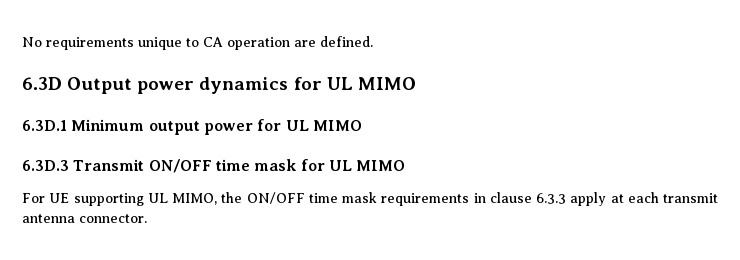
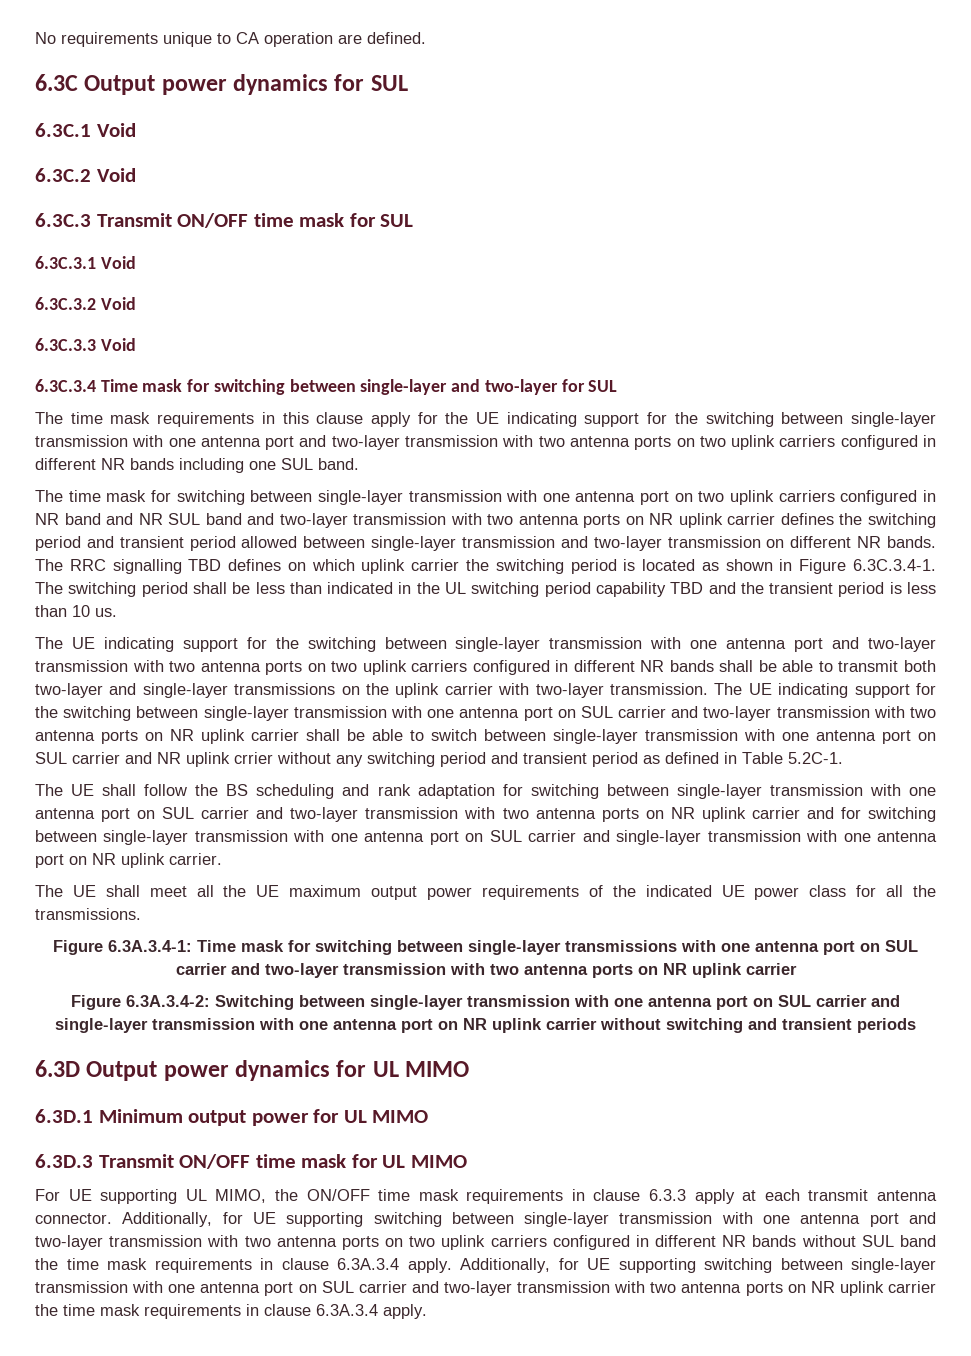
(373, 41) none -> [35,74,408,95] [35,123,136,137] [35,168,136,182] [35,213,414,228] [35,256,136,269] [35,297,136,310] [35,338,136,351] [35,379,618,395] [35,412,937,427] [35,435,936,450] [35,458,359,473] [35,490,936,505] [35,513,936,528] [35,536,937,551] [35,559,937,574] [35,582,936,597] [35,605,117,617] [35,637,936,652] [35,660,936,675] [35,683,936,698] [35,706,936,721] [35,729,936,744] [35,752,843,767] [35,784,936,799] [35,807,936,822] [35,830,937,845] [35,853,222,868] [35,885,937,900] [35,908,141,920] [53,940,918,955] [175,963,797,978] [71,995,900,1010] [55,1018,916,1033] // 6.3C Output power dynamics for SUL // 6.3C.1 Void // 6.3C.2 Void // 6.3C.3 Transmit ON/OFF time mask for SUL // 6.3C.3.1 Void // 6.3C.3.2 Void // 6.3C.3.3 Void // 6.3C.3.4 Time mask for switching between single-layer and two-layer for SUL // The time mask requirements in this clause apply for the UE indicating support for the switching between single-layer transmission with one antenna port and two-layer transmission with two antenna ports on two uplink carriers configured in different NR bands including one SUL band. // The time mask for switching between single-layer transmission with one antenna port on two uplink carriers configured in NR band and NR SUL band and two-layer transmission with two antenna ports on NR uplink carrier defines the switching period and transient period allowed between single-layer transmission and two-layer transmission on different NR bands. The RRC signalling TBD defines on which uplink carrier the switching period is located as shown in Figure 6.3C.3.4-1. The switching period shall be less than indicated in the UL switching period capability TBD and the transient period is less than 10 us. // The UE indicating support for the switching between single-layer transmission with one antenna port and two-layer transmission with two antenna ports on two uplink carriers configured in different NR bands shall be able to transmit both two-layer and single-layer transmissions on the uplink carrier with two-layer transmission. The UE indicating support for the switching between single-layer transmission with one antenna port on SUL carrier and two-layer transmission with two antenna ports on NR uplink carrier shall be able to switch between single-layer transmission with one antenna port on SUL carrier and NR uplink crrier without any switching period and transient period as defined in Table 5.2C-1. // The UE shall follow the BS scheduling and rank adaptation for switching between single-layer transmission with one antenna port on SUL carrier and two-layer transmission with two antenna ports on NR uplink carrier and for switching between single-layer transmission with one antenna port on SUL carrier and single-layer transmission with one antenna port on NR uplink carrier. // The UE shall meet all the UE maximum output power requirements of the indicated UE power class for all the transmissions. // Figure 6.3A.3.4-1: Time mask for switching between single-layer transmissions with one antenna port on SUL carrier and two-layer transmission with two antenna ports on NR uplink carrier // Figure 6.3A.3.4-2: Switching between single-layer transmission with one antenna port on SUL carrier and single-layer transmission with one antenna port on NR uplink carrier without switching and transient periods
(147, 218) none -> [122,1212,936,1227] [35,1235,936,1250] [35,1258,936,1273] [35,1281,936,1296] [35,1304,427,1319] Additionally, for UE supporting switching between single-layer transmission with one antenna port and two-layer transmission with two antenna ports on two uplink carriers configured in different NR bands without SUL band the time mask requirements in clause 6.3A.3.4 apply. Additionally, for UE supporting switching between single-layer transmission with one antenna port on SUL carrier and two-layer transmission with two antenna ports on NR uplink carrier the time mask requirements in clause 6.3A.3.4 apply.

